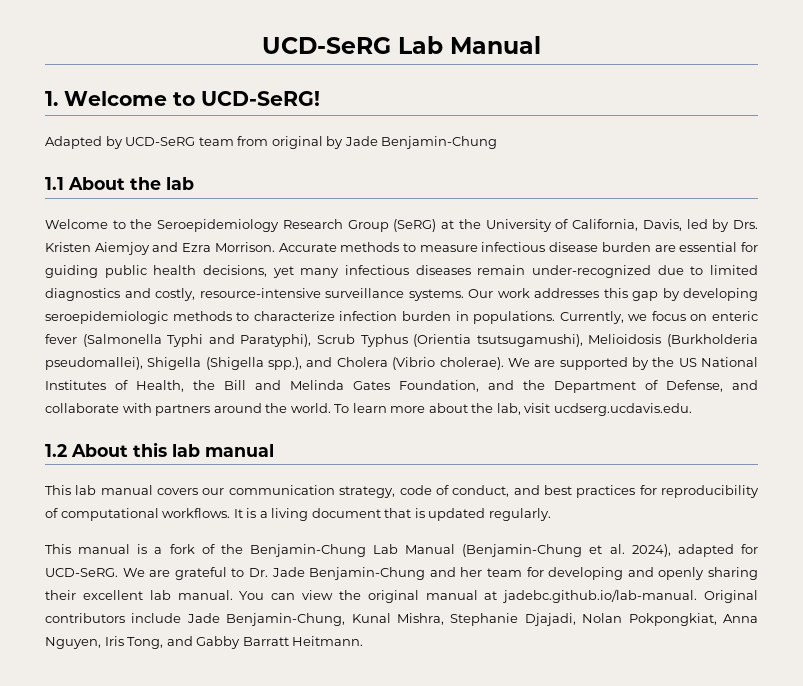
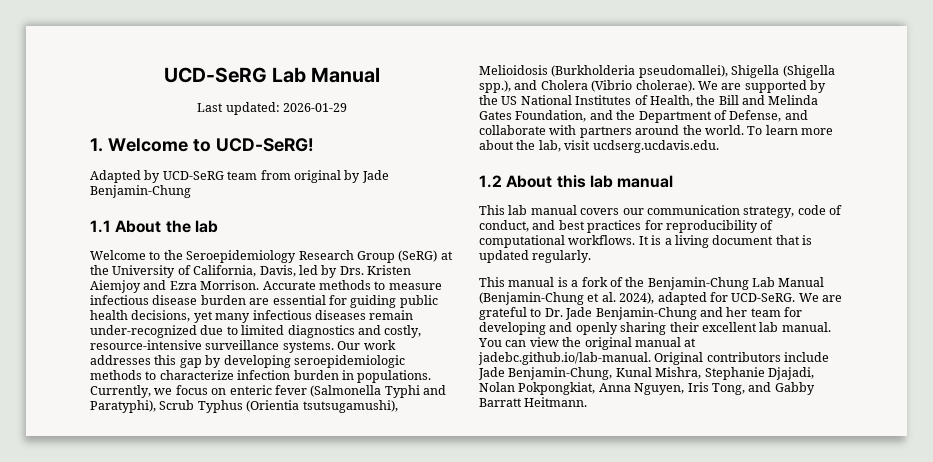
(541, 45) none -> [197,102,347,115] // Last updated: 2026-01-29

